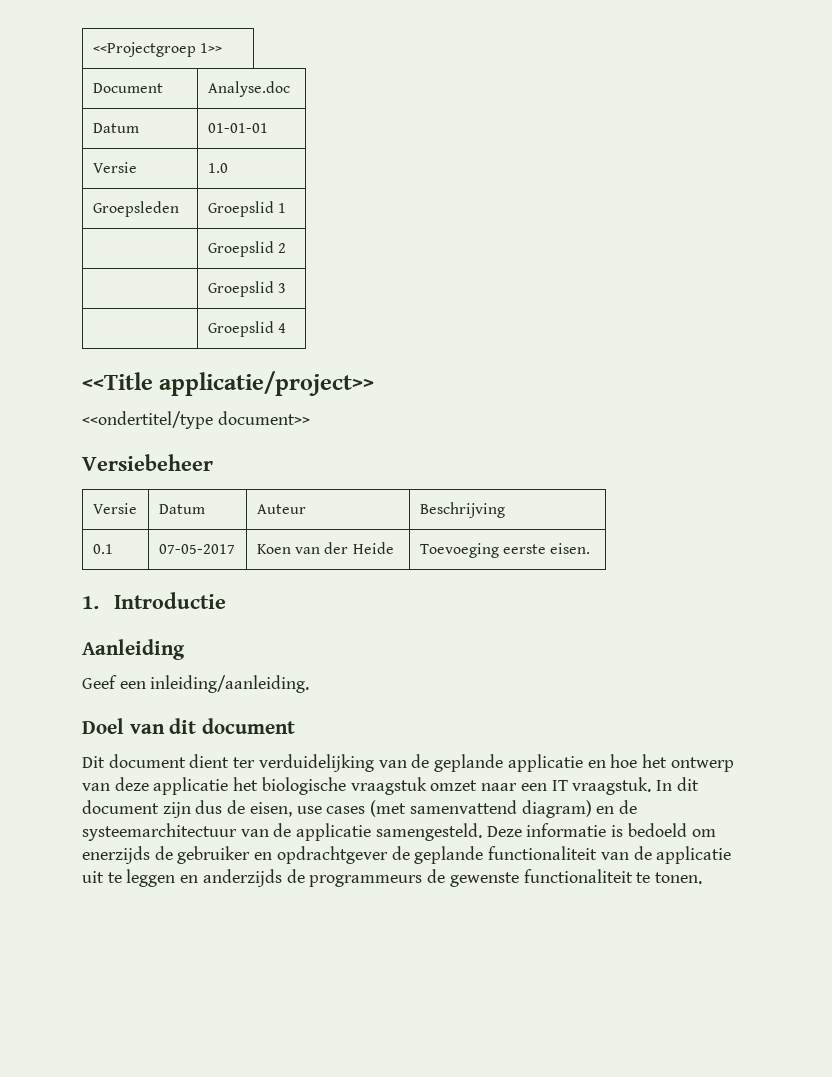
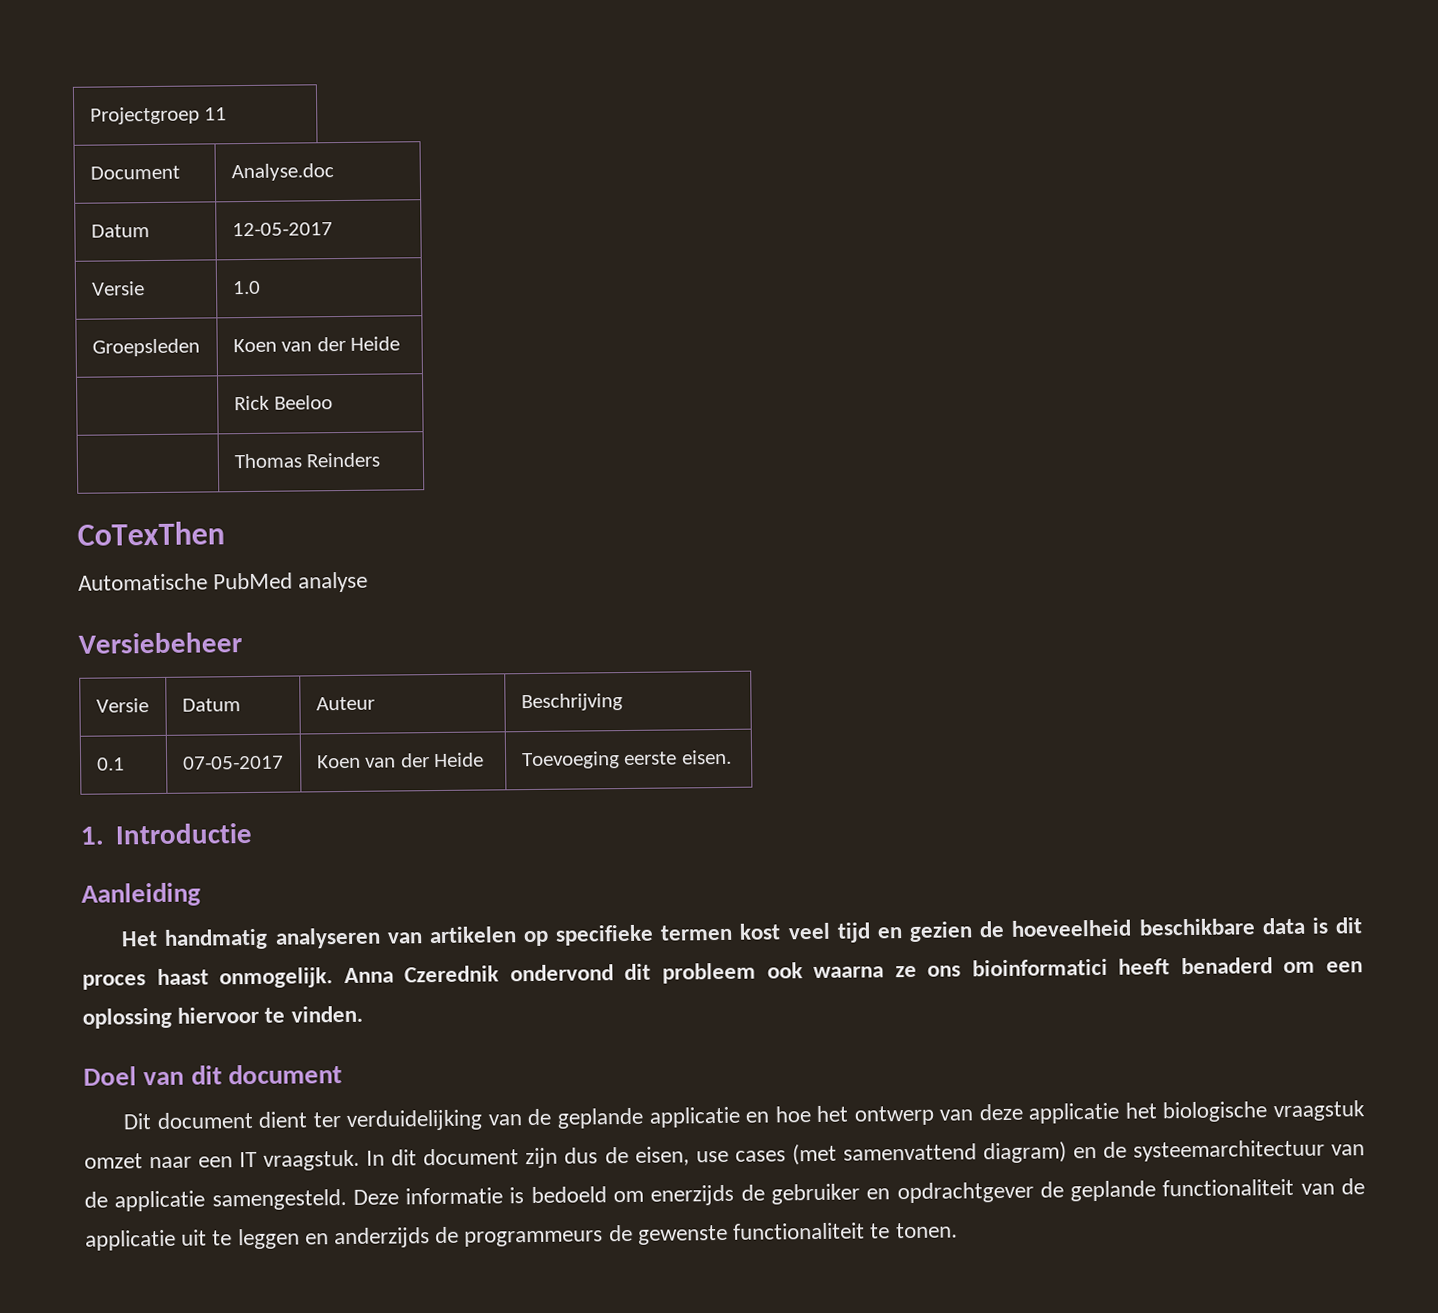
[92,42,222,57] <<Projectgroep 1>> -> [89,106,228,125] Projectgroep 11
[207,123,268,133] 01-01-01 -> [231,222,333,237] 12-05-2017
[207,201,286,217] [207,241,286,257] [207,281,286,297] [207,321,286,337] [82,371,375,396] [82,411,310,429] Groepslid 1 // | Groepslid 2 // | Groepslid 3 // | Groepslid 4 // <<Title applicatie/project>> // <<ondertitel/type document>> -> [232,336,401,353] [233,395,334,411] [233,452,381,469] [77,521,225,546] [78,571,369,593] Koen van der Heide // | Rick Beeloo // | Thomas Reinders // CoTexThen // Automatische PubMed analyse
[82,675,310,693] Geef een inleiding/aanleiding. -> [121,917,1363,950] [82,957,1363,990] [82,1005,363,1029] Het handmatig analyseren van artikelen op specifieke termen kost veel tijd en gezien de hoeveelheid beschikbare data is dit proces haast onmogelijk. Anna Czerednik ondervond dit probleem ook waarna ze ons bioinformatici heeft benaderd om een oplossing hiervoor te vinden.

